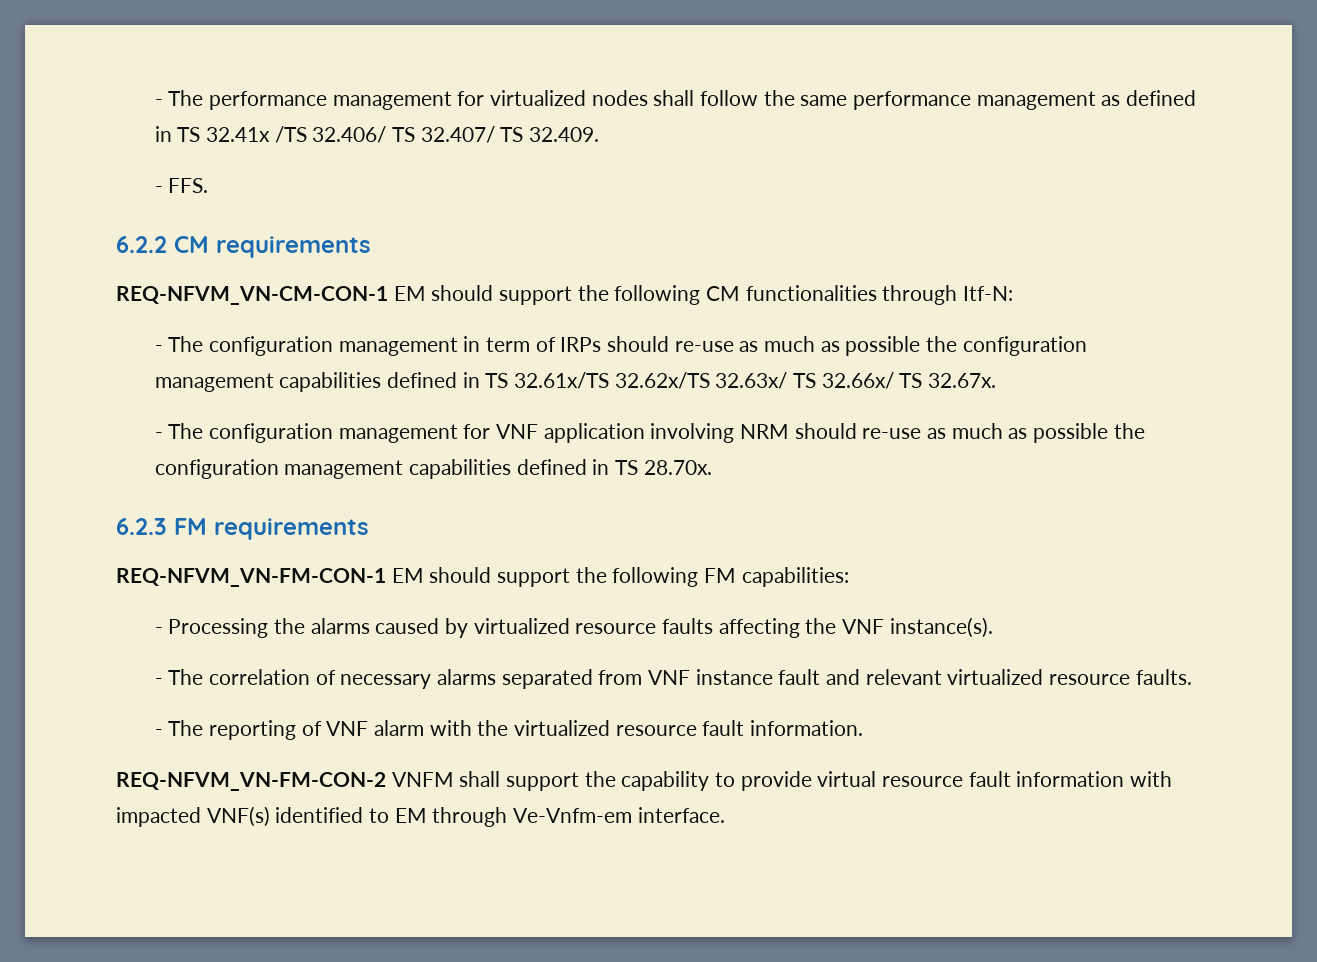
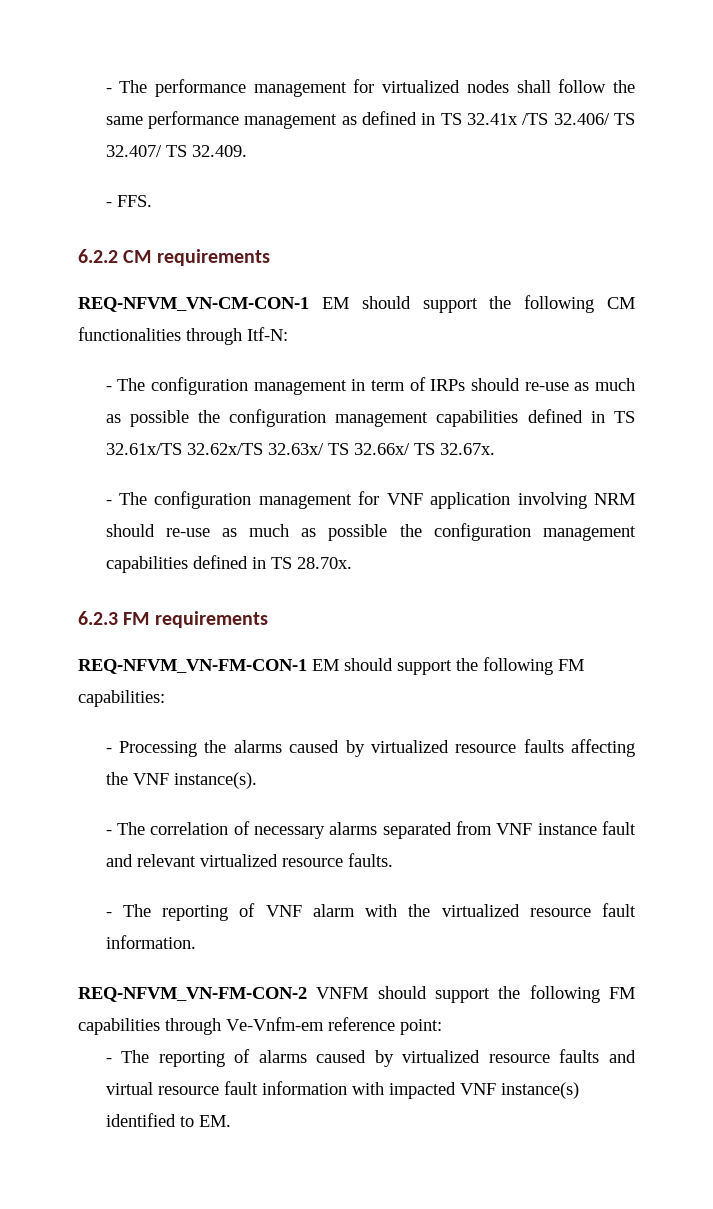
[459,771,812,791] shall support the capability to provide -> [377,985,635,1003] [78,1017,442,1035] [105,1049,636,1067] should support the following FM capabilities through Ve-Vnfm-em reference point: // - The reporting of alarms caused by virtualized resource faults and
[206,806,725,827] VNF(s) identified to EM through Ve-Vnfm-em interface. -> [459,1082,579,1099] [105,1113,231,1127] VNF instance(s) identified to EM.

